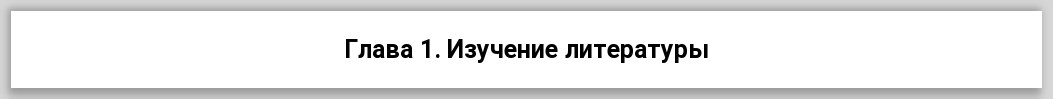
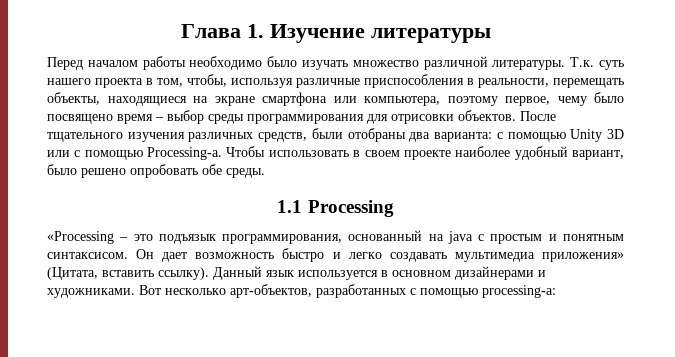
(710, 53) none -> [47,56,624,70] [47,74,624,88] [47,92,624,106] [47,110,556,124] [47,128,625,142] [47,146,625,160] [47,164,265,178] [277,200,394,217] [47,230,624,244] [47,248,624,262] [47,266,546,280] [47,284,556,298] // Перед началом работы необходимо было изучать множество различной литературы. Т.к. суть нашего проекта в том, чтобы, используя различные приспособления в реальности, перемещать объекты, находящиеся на экране смартфона или компьютера, поэтому первое, чему было посвящено время – выбор среды программирования для отрисовки объектов. После тщательного изучения различных средств, были отобраны два варианта: с помощью Unity 3D или с помощью Processing-а. Чтобы использовать в своем проекте наиболее удобный вариант, было решено опробовать обе среды. // 1.1 Processing // «Processing – это подъязык программирования, основанный на java с простым и понятным синтаксисом. Он дает возможность быстро и легко создавать мультимедиа приложения» (Цитата, вставить ссылку). Данный язык используется в основном дизайнерами и художниками. Вот несколько арт-объектов, разработанных с помощью processing-а:

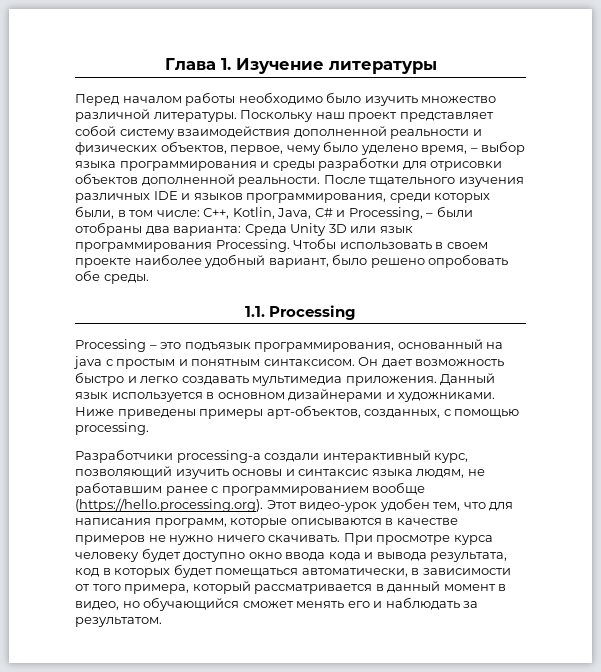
[302,60,348,70] изучать -> [364,96,418,106] изучить
[570,57,624,70] [47,74,624,88] [47,92,624,106] [47,110,556,124] [47,132,308,142] Т.к. суть нашего проекта в том, чтобы, используя различные приспособления в реальности, перемещать объекты, находящиеся на экране смартфона или компьютера, поэтому первое, чему было посвящено время – выбор среды программирования для отрисовки объектов. После тщательного изучения различных средств, -> [240,110,494,122] [75,125,482,139] [75,141,526,155] [75,157,503,171] [75,173,524,187] [75,191,491,203] [75,206,434,220] Поскольку наш проект представляет собой систему взаимодействия дополненной реальности и физических объектов, первое, чему было уделено время, – выбор языка программирования и среды разработки для отрисовки объектов дополненной реальности. После тщательного изучения различных IDE и языков программирования, среди которых были, в том числе: С++, Kotlin, Java, C# и Processing, –
[496,132,566,142] с помощью -> [244,224,287,236] Среда
[74,147,223,160] с помощью Processing-а. -> [379,226,413,234] [75,239,290,252] язык программирования Processing.
[277,200,303,213] 1.1 -> [244,306,265,317] 1.1.
[47,231,114,244] «Processing -> [75,339,146,352] Processing
[541,252,624,262] [47,267,209,280] приложения» (Цитата, вставить ссылку). -> [345,376,437,386] приложения.
[139,284,556,298] Вот несколько арт-объектов, разработанных с помощью processing-а: -> [75,405,520,419] [75,422,149,435] [75,449,469,463] [75,466,485,479] [75,482,426,496] [75,498,514,512] [75,518,458,528] [75,533,493,545] [75,548,508,562] [75,564,511,578] [75,581,507,594] [75,597,479,611] [75,617,162,627] Ниже приведены примеры арт-объектов, созданных, с помощью processing. // Разработчики processing-а создали интерактивный курс, позволяющий изучить основы и синтаксис языка людям, не работавшим ранее с программированием вообще (https://hello.processing.org). Этот видео-урок удобен тем, что для написания программ, которые описываются в качестве примеров не нужно ничего скачивать. При просмотре курса человеку будет доступно окно ввода кода и вывода результата, код в которых будет помещаться автоматически, в зависимости от того примера, который рассматривается в данный момент в видео, но обучающийся сможет менять его и наблюдать за результатом.

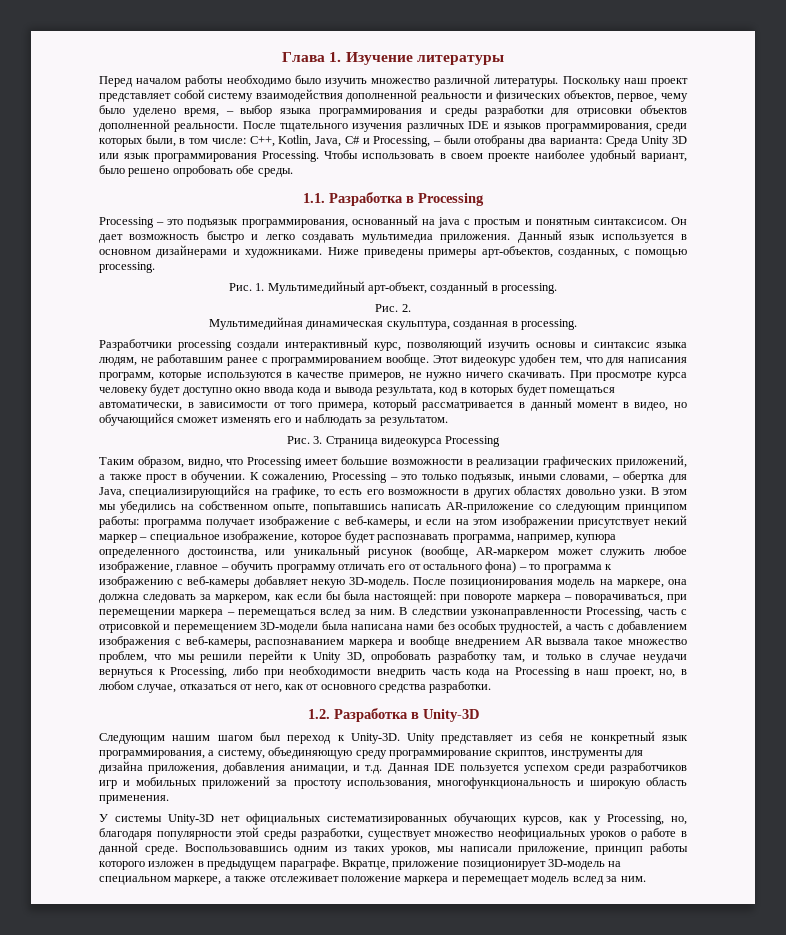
(265, 311) none -> [329,192,414,206] Разработка в
(149, 428) none -> [228,281,558,294] [375,304,411,312] [209,317,577,330] // Рис. 1. Мультимедийный арт-объект, созданный в processing. // Рис. 2. // Мультимедийная динамическая скульптура, созданная в processing.
[176,450,261,463] processing-а -> [178,340,232,351] processing
[372,482,426,495] [75,498,378,512] вообще (https://hello.processing.org). Этот видео-урок -> [386,354,516,366] вообще. Этот видеокурс
[290,518,382,526] описываются -> [206,372,282,381] используются
[75,535,145,545] примеров -> [348,372,404,381] примеров,
[296,601,345,609] менять -> [220,417,271,423] изменять
(162, 622) none -> [286,436,501,447] [99,455,687,468] [99,471,687,483] [99,485,688,498] [99,501,687,513] [99,515,687,528] [99,531,617,543] [99,545,687,558] [99,561,612,573] [99,576,687,588] [99,590,688,603] [99,607,687,618] [99,620,687,633] [99,636,687,648] [99,650,687,663] [99,666,687,678] [99,681,492,693] [307,708,479,722] [99,731,689,744] [99,747,643,759] [99,761,687,774] [99,776,688,789] [99,795,169,804] [99,813,687,825] [99,827,688,840] [99,842,688,855] [99,858,622,870] [99,876,646,885] // Рис. 3. Страница видеокурса Processing // Таким образом, видно, что Processing имеет большие возможности в реализации графических приложений, а также прост в обучении. К сожалению, Processing – это только подъязык, иными словами, – обертка для Java, специализирующийся на графике, то есть его возможности в других областях довольно узки. В этом мы убедились на собственном опыте, попытавшись написать AR-приложение со следующим принципом работы: программа получает изображение с веб-камеры, и если на этом изображении присутствует некий маркер – специальное изображение, которое будет распознавать программа, например, купюра определенного достоинства, или уникальный рисунок (вообще, AR-маркером может служить любое изображение, главное – обучить программу отличать его от остального фона) – то программа к изображению с веб-камеры добавляет некую 3D-модель. После позиционирования модель на маркере, она должна следовать за маркером, как если бы была настоящей: при повороте маркера – поворачиваться, при перемещении маркера – перемещаться вслед за ним. В следствии узконаправленности Processing, часть с отрисовкой и перемещением 3D-модели была написана нами без особых трудностей, а часть с добавлением изображения с веб-камеры, распознаванием маркера и вообще внедрением AR вызвала такое множество проблем, что мы решили перейти к Unity 3D, опробовать разработку там, и только в случае неудачи вернуться к Processing, либо при необходимости внедрить часть кода на Processing в наш проект, но, в любом случае, отказаться от него, как от основного средства разработки. // 1.2. Разработка в Unity-3D // Следующим нашим шагом был переход к Unity-3D. Unity представляет из себя не конкретный язык программирования, а систему, объединяющую среду программирование скриптов, инструменты для дизайна приложения, добавления анимации, и т.д. Данная IDE пользуется успехом среди разработчиков игр и мобильных приложений за простоту использования, многофункциональность и широкую область применения. // У системы Unity-3D нет официальных систематизированных обучающих курсов, как у Processing, но, благодаря популярности этой среды разработки, существует множество неофициальных уроков о работе в данной среде. Воспользовавшись одним из таких уроков, мы написали приложение, принцип работы которого изложен в предыдущем параграфе. Вкратце, приложение позиционирует 3D-модель на специальном маркере, а также отслеживает положение маркера и перемещает модель вслед за ним.

